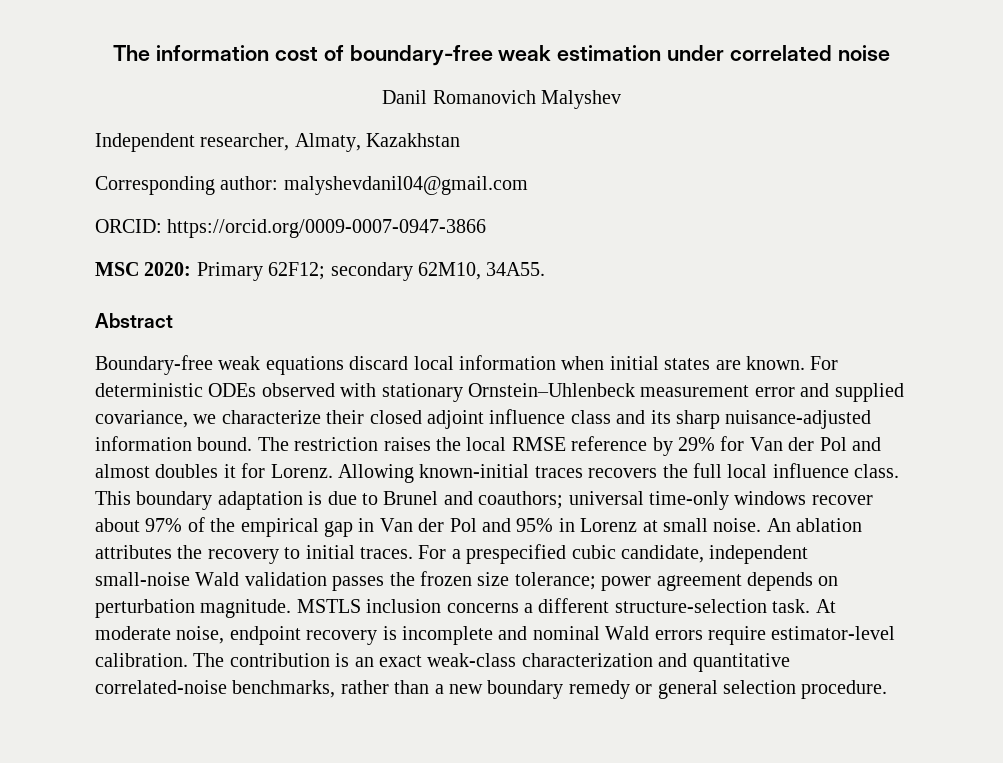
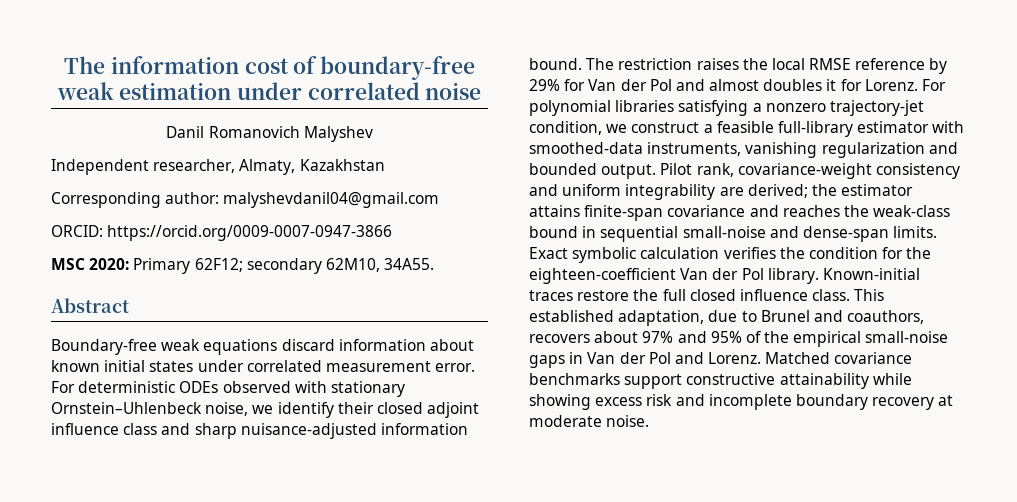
[413,355,805,370] local information when initial states are known. -> [338,339,474,351] [51,360,476,372] information about known initial states under correlated measurement error.
[640,383,904,402] [95,410,321,428] measurement error and supplied covariance, we characterize -> [205,402,334,418] noise, we identify
[650,410,671,424] its -> (191, 429) none
[338,464,658,483] Allowing known-initial traces recovers -> [922,79,947,91] [529,100,924,116] [529,121,965,137] [529,142,958,158] [529,163,960,179] [529,184,914,200] [529,205,951,221] [529,226,938,242] [529,247,932,263] [529,268,920,284] [529,290,630,301] For polynomial libraries satisfying a nonzero trajectory-jet condition, we construct a feasible full-library estimator with smoothed-data instruments, vanishing regularization and bounded output. Pilot rank, covariance-weight consistency and uniform integrability are derived; the estimator attains finite-span covariance and reaches the weak-class bound in sequential small-noise and dense-span limits. Exact symbolic calculation verifies the condition for the eighteen-coefficient Van der Pol library. Known-initial traces restore
[727,464,768,478] local -> [689,289,736,301] closed
[136,491,323,510] boundary adaptation is -> [529,310,705,326] established adaptation,
[478,491,873,510] [95,518,183,532] coauthors; universal time-only windows recover about 97% -> [847,310,925,324] [529,331,742,343] coauthors, recovers about 97% and 95%
[324,521,353,537] gap -> [865,331,949,343] [529,355,565,368] small-noise gaps
[516,518,863,532] [95,544,809,564] [95,571,839,591] [95,598,836,618] [95,626,896,645] [95,653,790,672] [95,680,888,699] 95% in Lorenz at small noise. An ablation attributes the recovery to initial traces. For a prespecified cubic candidate, independent small-noise Wald validation passes the frozen size tolerance; power agreement depends on perturbation magnitude. MSTLS inclusion concerns a different structure-selection task. At moderate noise, endpoint recovery is incomplete and nominal Wald errors require estimator-level calibration. The contribution is an exact weak-class characterization and quantitative correlated-noise benchmarks, rather than a new boundary remedy or general selection procedure. -> [708,352,913,364] [529,373,912,389] [529,394,954,410] [529,415,650,427] Lorenz. Matched covariance benchmarks support constructive attainability while showing excess risk and incomplete boundary recovery at moderate noise.

